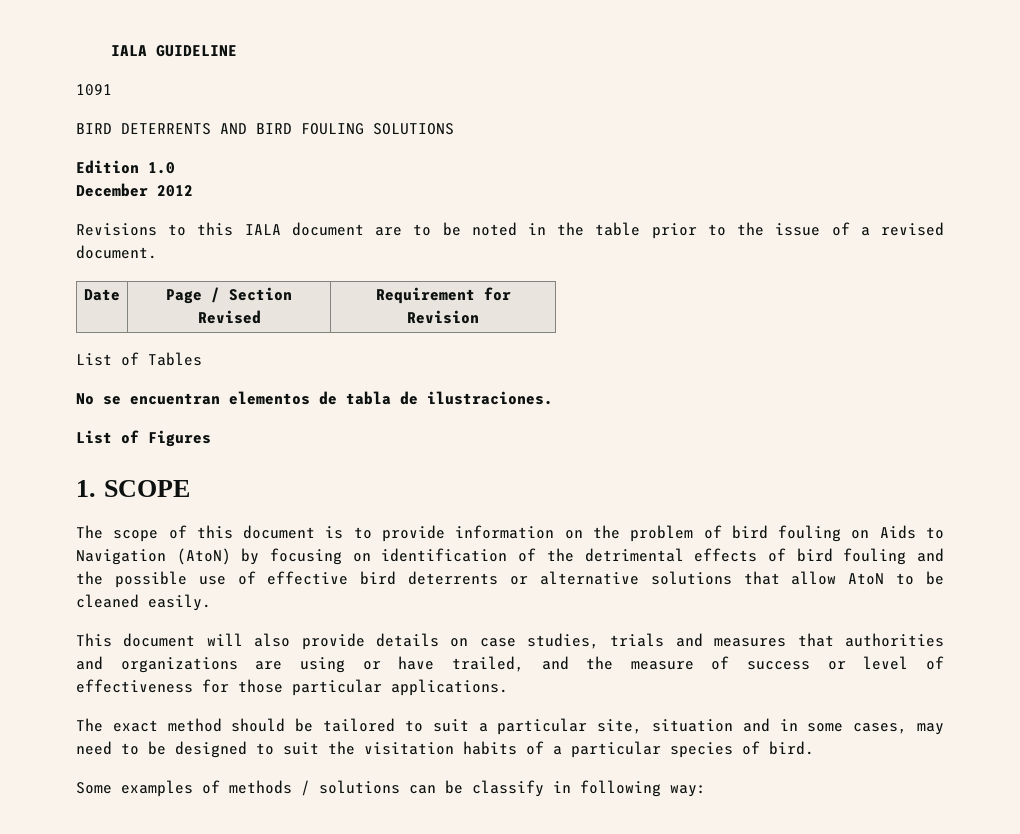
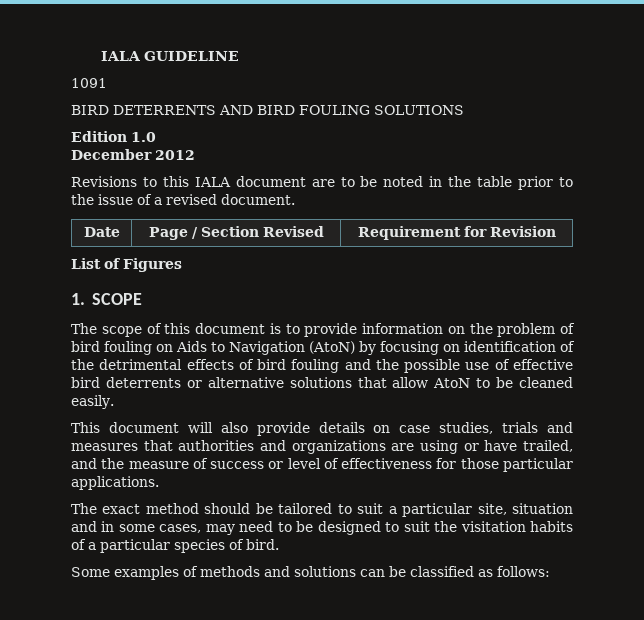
[76,352,202,366] [76,391,553,405] // List of Tables // No se encuentran elementos de tabla de ilustraciones. -> (556, 231) none
[301,780,310,796] / -> [264,566,290,577] and
[472,780,706,797] classify in following way: -> [410,566,550,577] classified as follows:

